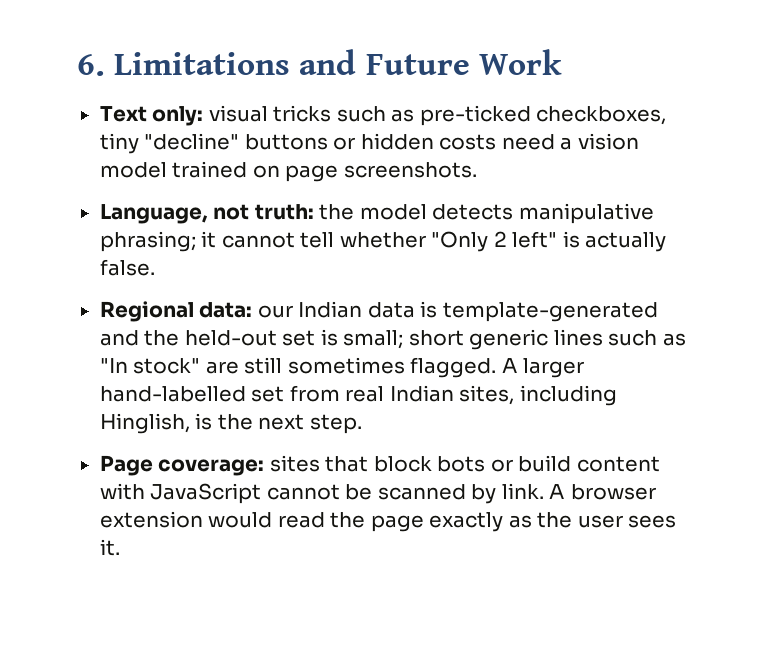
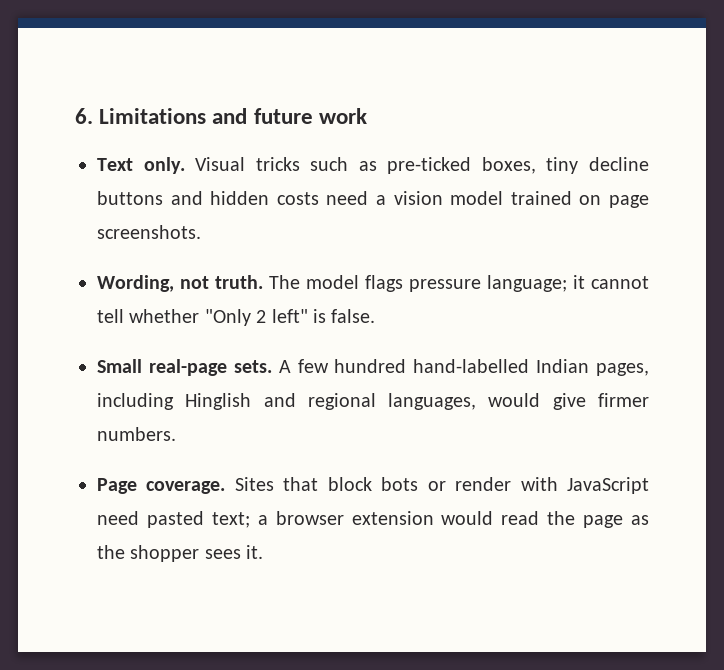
[365,49,562,75] Future Work -> [253,108,367,124] future work
[152,105,268,126] only: visual -> [143,157,246,174] only. Visual
[536,106,667,125] [99,133,356,154] checkboxes, tiny "decline" buttons or -> [481,157,649,174] [97,191,203,205] boxes, tiny decline buttons and
[99,203,654,224] [99,231,196,252] Language, not truth: the model detects manipulative phrasing; -> [97,275,567,292] Wording, not truth. The model flags pressure language;
[585,232,667,252] actually -> (326, 316) none
[99,301,658,322] [99,329,686,350] [99,357,585,378] [99,385,617,406] [99,413,362,434] Regional data: our Indian data is template-generated and the held-out set is small; short generic lines such as "In stock" are still sometimes flagged. A larger hand-labelled set from real Indian sites, including Hinglish, is the next step. -> [97,359,649,376] [97,393,649,410] [97,427,176,441] Small real-page sets. A few hundred hand-labelled Indian pages, including Hinglish and regional languages, would give firmer numbers.
[158,455,320,476] coverage: sites -> [146,477,274,494] coverage. Sites
[518,455,660,472] [99,483,566,504] build content with JavaScript cannot be scanned by link. A -> [455,477,650,494] [97,511,268,528] render with JavaScript need pasted text; a
[429,512,504,532] exactly -> (624, 521) none
[577,515,623,528] user -> [130,545,200,562] shopper

